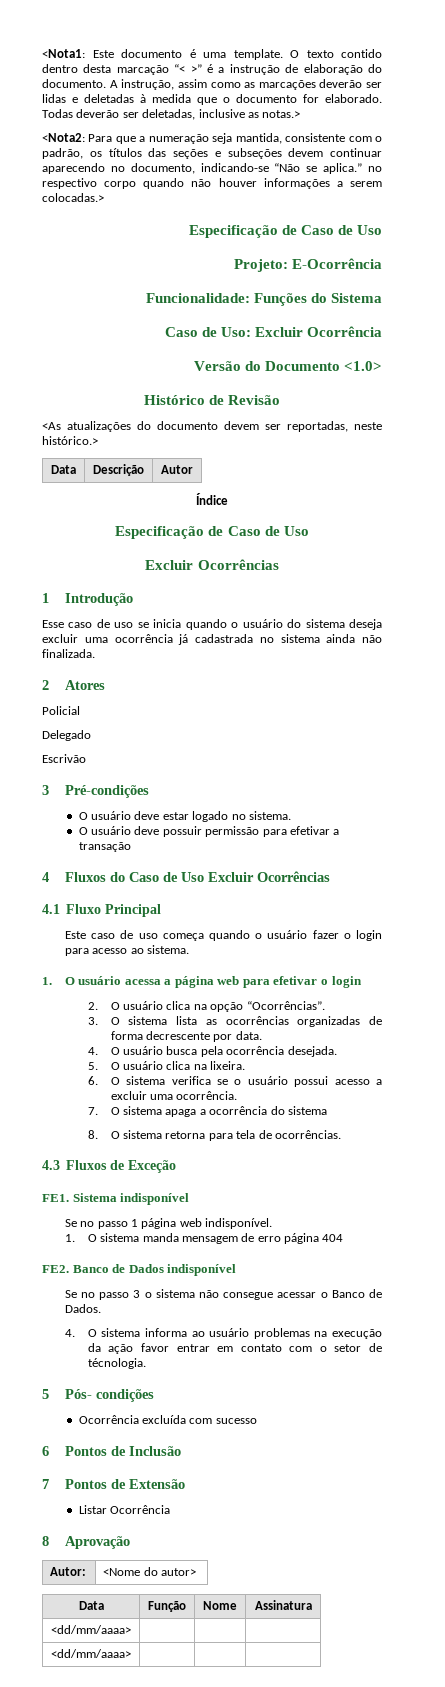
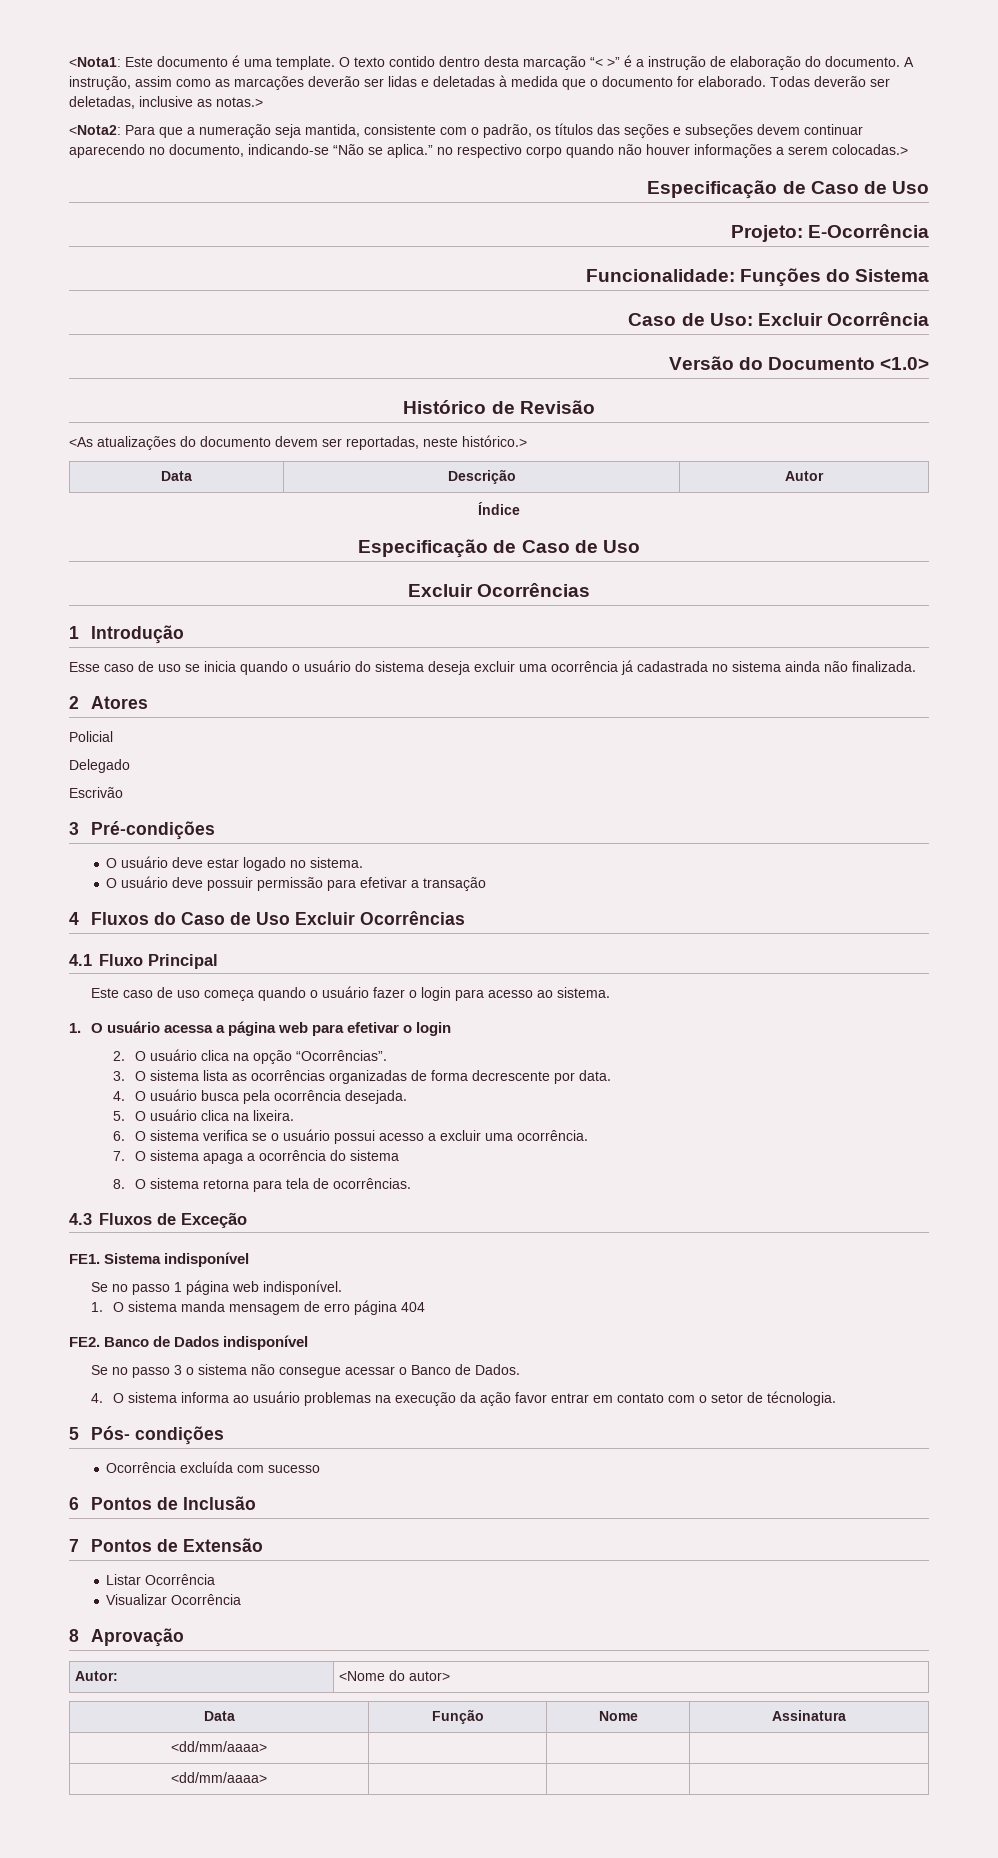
(171, 1509) none -> [106,1594,242,1605] // Visualizar Ocorrência

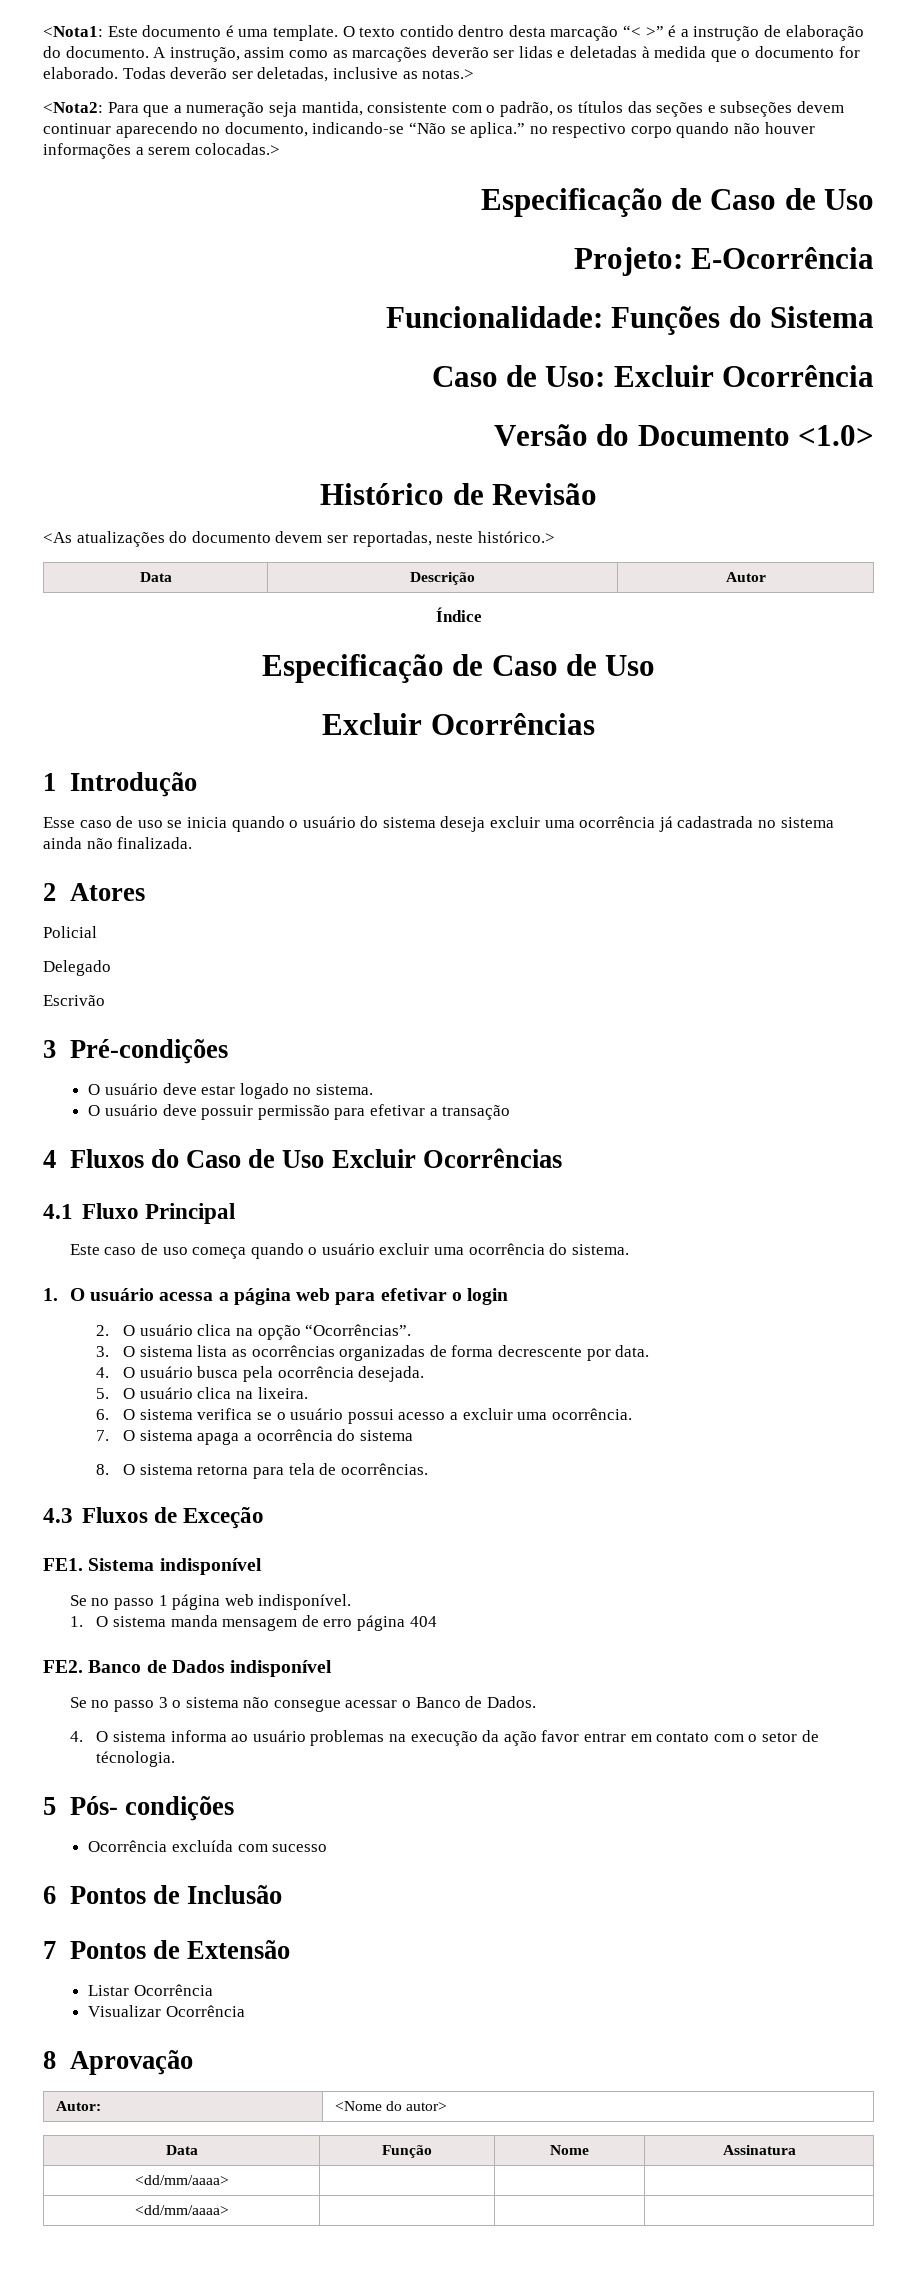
[372,987,553,1001] fazer o login para acesso ao -> [379,1243,568,1255] excluir uma ocorrência do

